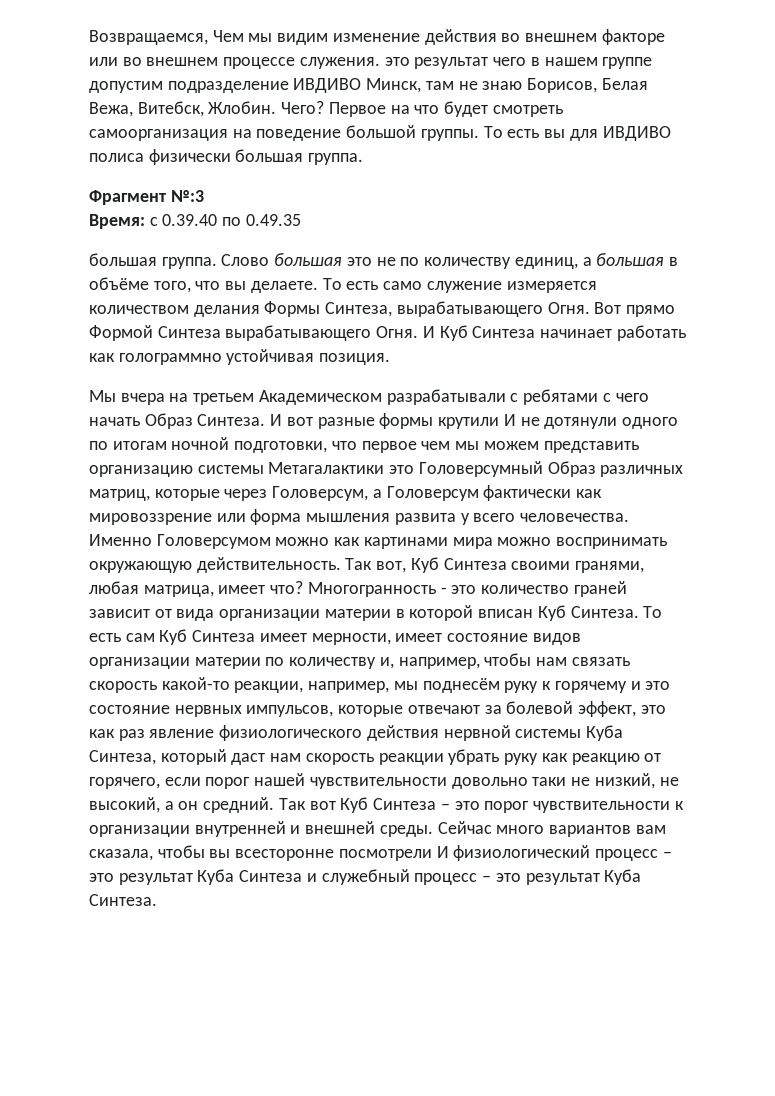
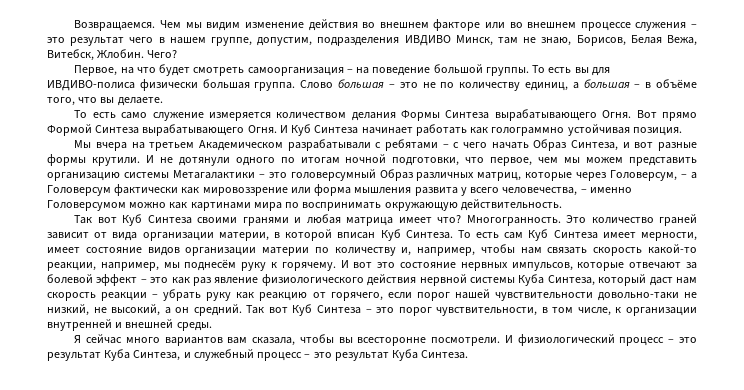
[89,30,208,45] Возвращаемся, -> [74,20,156,31] Возвращаемся.
[299,57,380,69] служения. -> [635,22,697,31] служения –
[602,57,653,69] [89,81,289,93] группе допустим подразделение -> [211,37,400,46] группе, допустим, подразделения
[482,81,523,90] знаю -> [541,37,572,46] знаю,
[328,102,386,117] Первое -> [74,65,118,76] // Первое,
(228, 135) none -> [346,69,353,73] –
[602,126,671,141] [89,153,144,162] ИВДИВО полиса -> [47,80,135,91] ИВДИВО-полиса
[89,190,204,205] [89,214,301,229] [89,253,217,269] // Фрагмент №:3 // Время: с 0.39.40 по 0.49.35 // большая группа. -> (296, 86) none
(343, 259) none -> [388,84,395,88] –
(665, 259) none -> [634,84,641,88] –
(318, 287) none -> (163, 101) //
[325,302,393,317] Синтеза, -> [445,110,490,119] Синтеза
(599, 397) none -> [442,144,449,148] –
[197,414,283,426] Синтеза. И -> [571,140,630,151] Синтеза, и
[438,417,500,429] крутили -> [91,157,140,166] крутили.
[361,441,417,453] первое -> [490,157,533,166] первое,
[389,461,543,477] это Головерсумный -> [258,169,376,181] – это головерсумный
(369, 493) none -> [681,174,688,178] –
[520,513,630,522] [89,534,152,546] человечества. Именно -> [502,187,632,196] человечества, – именно
[497,537,552,546] можно -> [285,202,300,208] по
[345,558,407,573] Так вот, -> [74,215,117,224] // Так вот
[575,561,645,573] [89,581,477,597] гранями, любая матрица, имеет что? Многогранность - это -> [242,214,587,226] гранями и любая матрица имеет что? Многогранность. Это
[324,609,391,621] материи -> [218,232,269,241] материи,
[554,681,641,693] горячему и -> [281,260,373,271] горячему. И вот
[578,701,637,717] эффект, -> [96,274,147,286] эффект –
(444, 759) none -> [152,294,159,298] –
[451,777,567,789] довольно таки -> [597,292,679,301] довольно-таки
[532,801,670,813] чувствительности -> [436,307,611,316] чувствительности, в том числе,
[437,821,492,834] Сейчас -> [74,334,123,344] // Я сейчас
[338,849,432,861] посмотрели -> [431,337,501,346] посмотрели.
[239,870,303,882] Синтеза -> [133,350,181,361] Синтеза,

